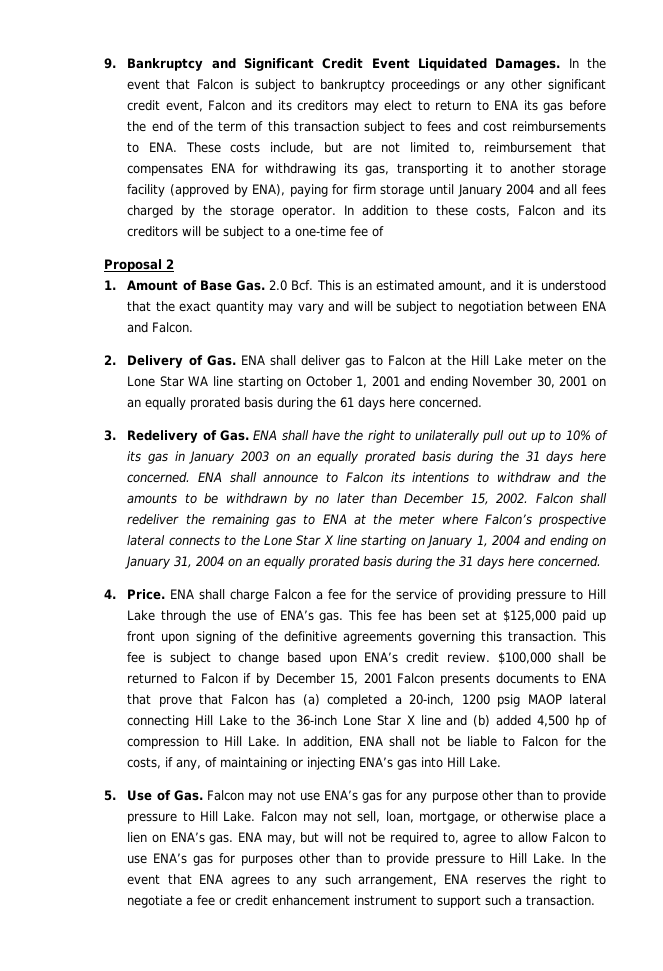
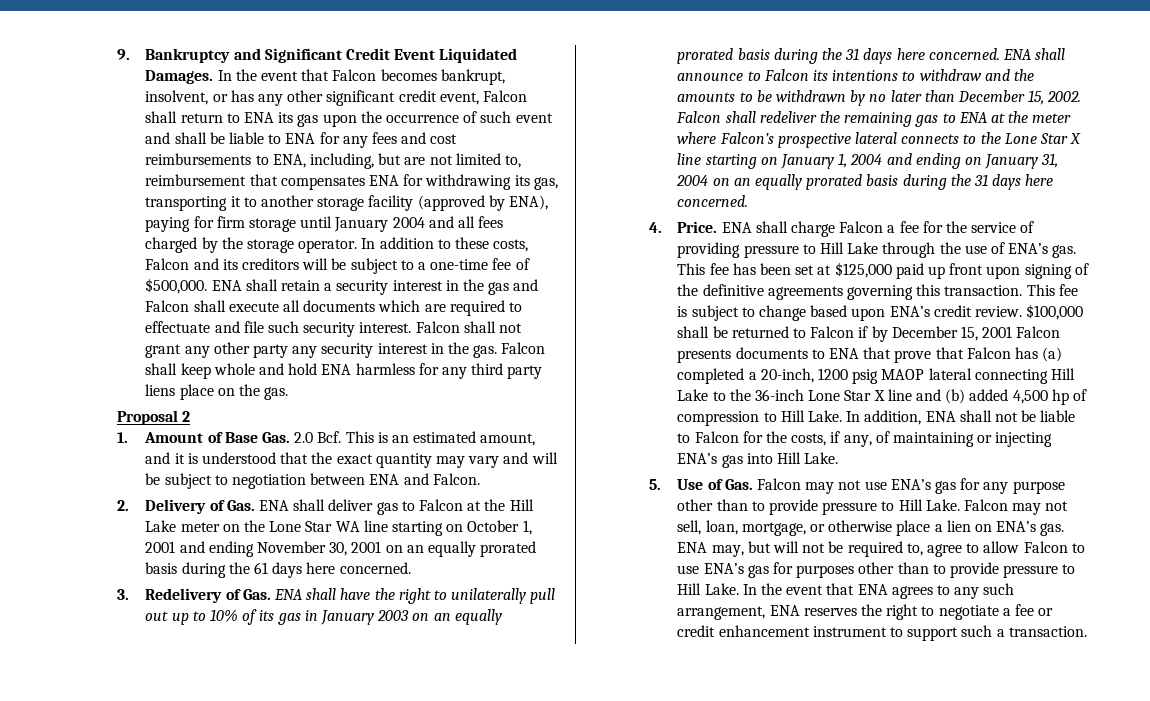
[239,79,478,92] is subject to bankruptcy proceedings or -> [380,69,505,85] [145,90,254,105] becomes bankrupt, insolvent, or has
[251,100,430,113] and its creditors may elect to -> [145,111,178,123] shall
[569,100,607,111] [127,121,423,134] before the end of the term of this transaction subject to -> [322,111,553,127] [145,132,368,148] upon the occurrence of such event and shall be liable to ENA for any
[149,142,315,154] ENA. These costs include, -> [272,153,375,169] ENA, including,
(385, 231) none -> [145,278,539,295] [145,300,522,316] [145,321,522,337] [145,342,546,358] [145,363,543,379] [145,384,289,400] $500,000. ENA shall retain a security interest in the gas and Falcon shall execute all documents which are required to effectuate and file such security interest. Falcon shall not grant any other party any security interest in the gas. Falcon shall keep whole and hold ENA harmless for any third party liens place on the gas.

